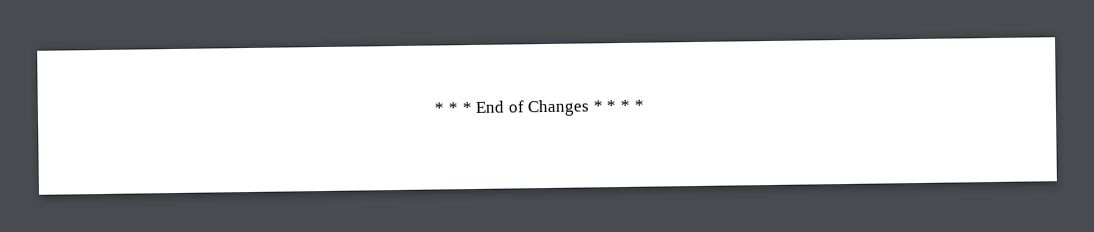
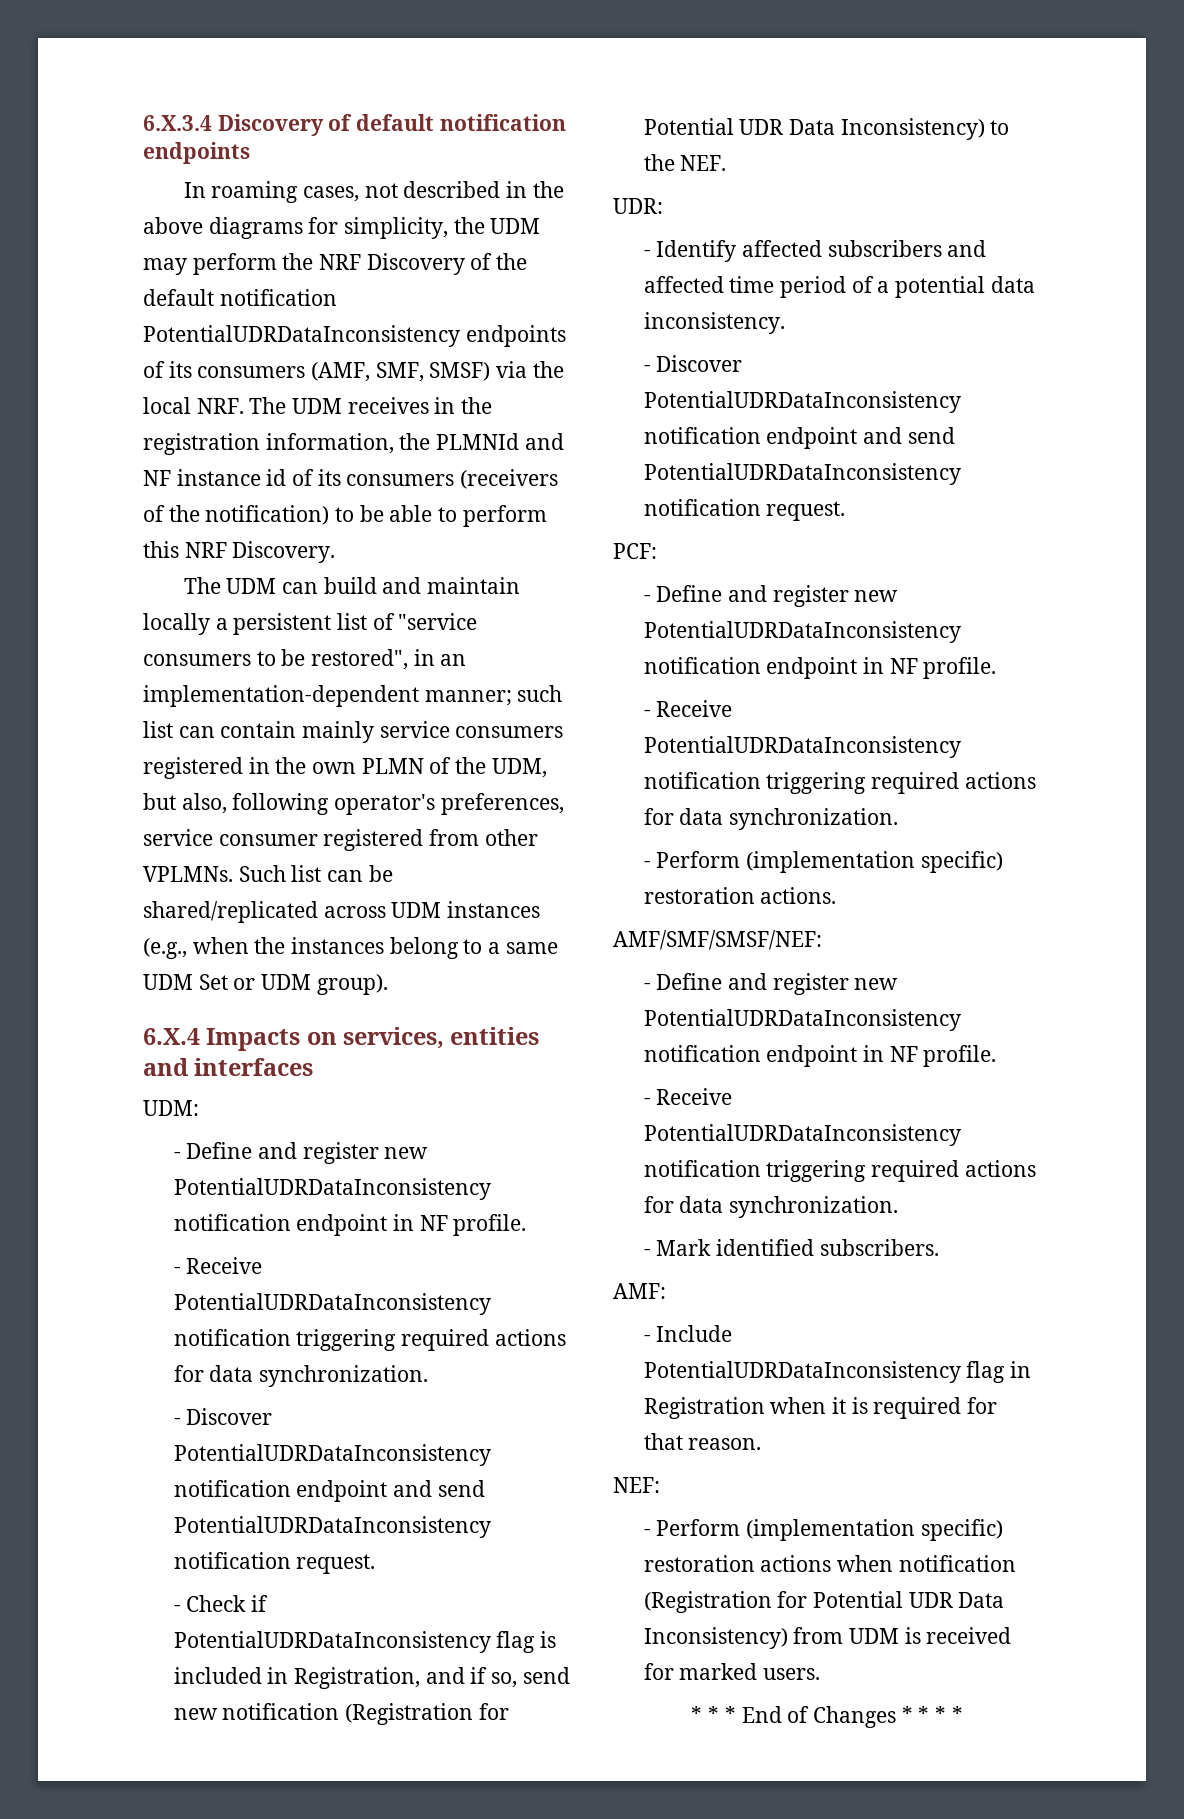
(434, 108) none -> [143,114,566,136] [143,142,250,164] [183,181,564,203] [143,217,541,239] [143,253,528,275] [143,289,337,306] [143,325,566,347] [143,361,564,382] [143,397,493,414] [143,433,564,455] [143,469,559,489] [143,505,547,527] [143,541,336,563] [183,577,520,594] [143,613,478,635] [143,649,467,670] [143,685,563,707] [143,721,564,743] [143,757,547,779] [143,793,564,815] [143,829,538,851] [143,865,393,882] [143,901,541,923] [143,937,558,959] [143,974,388,995] [143,1027,540,1051] [143,1058,314,1076] [143,1100,199,1116] [173,1142,429,1164] [173,1178,491,1200] [173,1214,527,1236] [173,1257,263,1274] [173,1293,491,1315] [173,1329,566,1351] [173,1365,428,1387] [173,1408,273,1425] [173,1444,491,1466] [173,1480,485,1502] [173,1516,491,1538] [173,1552,376,1574] [173,1595,268,1612] [173,1631,556,1653] [173,1667,570,1689] [173,1703,509,1725] [643,118,1010,140] [643,154,727,171] [613,198,663,214] [643,240,987,262] [643,276,1035,298] [643,312,785,334] [643,355,743,372] [643,391,961,413] [643,427,955,449] [643,463,961,485] [643,499,846,521] [613,543,657,559] [643,585,899,607] [643,621,961,643] [643,657,997,679] [643,700,733,717] [643,736,961,758] [643,772,1036,794] [643,808,898,830] [643,851,1003,873] [643,887,837,904] [613,930,822,950] [643,973,899,995] [643,1009,961,1031] [643,1045,997,1067] [643,1088,733,1105] [643,1124,961,1146] [643,1160,1036,1182] [643,1196,898,1218] [643,1239,939,1256] [613,1283,666,1299] [643,1325,733,1342] [643,1361,1031,1383] [643,1397,997,1419] [643,1433,762,1450] [613,1477,660,1493] [643,1519,1003,1541] [643,1555,1016,1572] [643,1591,1005,1613] [643,1627,1012,1649] [643,1663,820,1680] 6.X.3.4 Discovery of default notification endpoints // In roaming cases, not described in the above diagrams for simplicity, the UDM may perform the NRF Discovery of the default notification PotentialUDRDataInconsistency endpoints of its consumers (AMF, SMF, SMSF) via the local NRF. The UDM receives in the registration information, the PLMNId and NF instance id of its consumers (receivers of the notification) to be able to perform this NRF Discovery. // The UDM can build and maintain locally a persistent list of "service consumers to be restored", in an implementation-dependent manner; such list can contain mainly service consumers registered in the own PLMN of the UDM, but also, following operator's preferences, service consumer registered from other VPLMNs. Such list can be shared/replicated across UDM instances (e.g., when the instances belong to a same UDM Set or UDM group). // 6.X.4 Impacts on services, entities and interfaces // UDM: // - Define and register new PotentialUDRDataInconsistency notification endpoint in NF profile. // - Receive PotentialUDRDataInconsistency notification triggering required actions for data synchronization. // - Discover PotentialUDRDataInconsistency notification endpoint and send PotentialUDRDataInconsistency notification request. // - Check if PotentialUDRDataInconsistency flag is included in Registration, and if so, send new notification (Registration for Potential UDR Data Inconsistency) to the NEF. // UDR: // - Identify affected subscribers and affected time period of a potential data inconsistency. // - Discover PotentialUDRDataInconsistency notification endpoint and send PotentialUDRDataInconsistency notification request. // PCF: // - Define and register new PotentialUDRDataInconsistency notification endpoint in NF profile. // - Receive PotentialUDRDataInconsistency notification triggering required actions for data synchronization. // - Perform (implementation specific) restoration actions. // AMF/SMF/SMSF/NEF: // - Define and register new PotentialUDRDataInconsistency notification endpoint in NF profile. // - Receive PotentialUDRDataInconsistency notification triggering required actions for data synchronization. // - Mark identified subscribers. // AMF: // - Include PotentialUDRDataInconsistency flag in Registration when it is required for that reason. // NEF: // - Perform (implementation specific) restoration actions when notification (Registration for Potential UDR Data Inconsistency) from UDM is received for marked users. //

